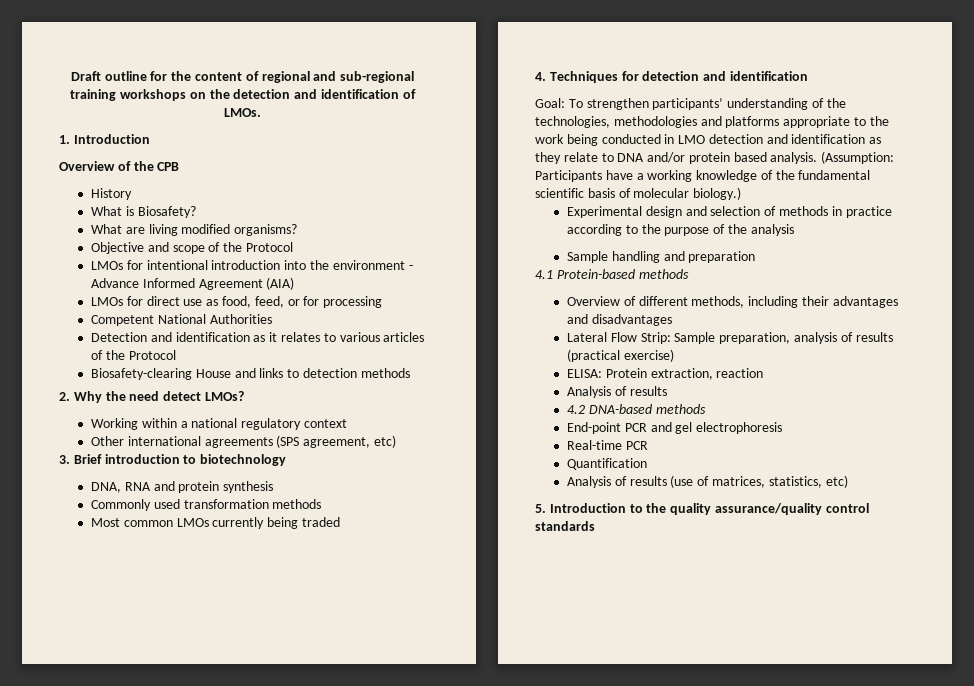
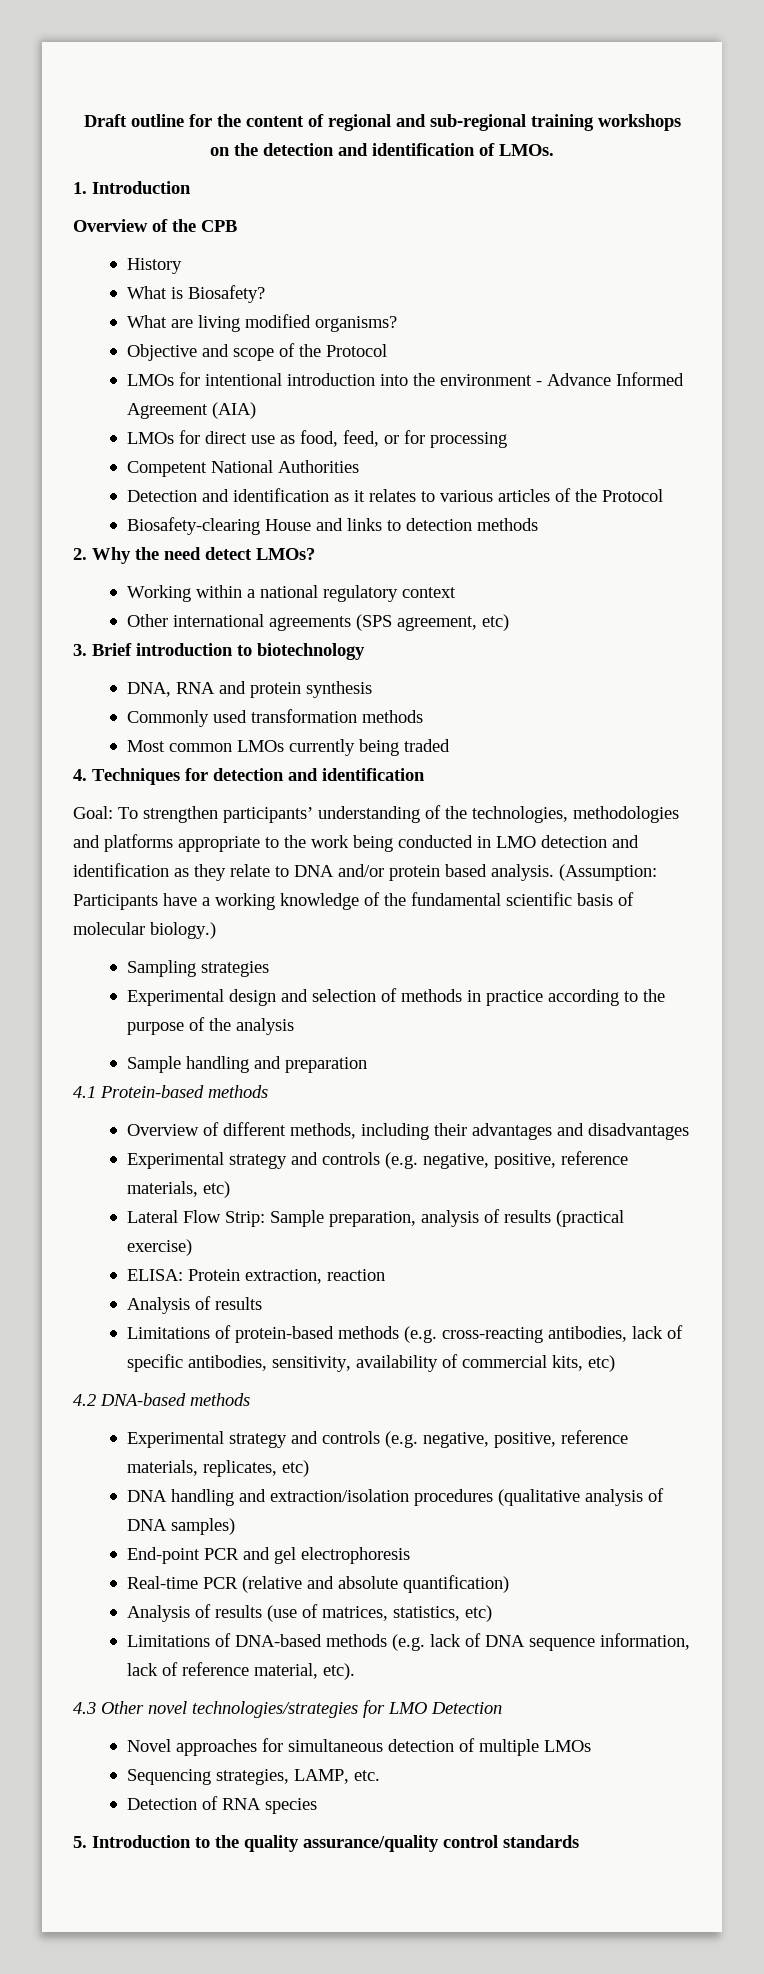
(742, 193) none -> [126,960,269,977] // Sampling strategies
(672, 320) none -> [126,1151,628,1169] [126,1181,230,1198] // Experimental strategy and controls (e.g. negative, positive, reference materials, etc)
[567,404,706,414] 4.2 DNA-based methods -> [126,1325,683,1343] [126,1354,615,1372] [73,1393,250,1406] [126,1430,628,1448] [126,1460,309,1477] [126,1488,664,1506] [126,1518,235,1535] Limitations of protein-based methods (e.g. cross-reacting antibodies, lack of specific antibodies, sensitivity, availability of commercial kits, etc) // 4.2 DNA-based methods // Experimental strategy and controls (e.g. negative, positive, reference materials, replicates, etc) // DNA handling and extraction/isolation procedures (qualitative analysis of DNA samples)
[567,458,648,470] // Quantification -> [241,1575,509,1593] (relative and absolute quantification)
(848, 481) none -> [126,1633,690,1651] [126,1662,355,1680] [73,1700,502,1718] [126,1738,591,1756] [126,1769,380,1785] [126,1796,317,1814] // Limitations of DNA-based methods (e.g. lack of DNA sequence information, lack of reference material, etc). // 4.3 Other novel technologies/strategies for LMO Detection // Novel approaches for simultaneous detection of multiple LMOs // Sequencing strategies, LAMP, etc. // Detection of RNA species

